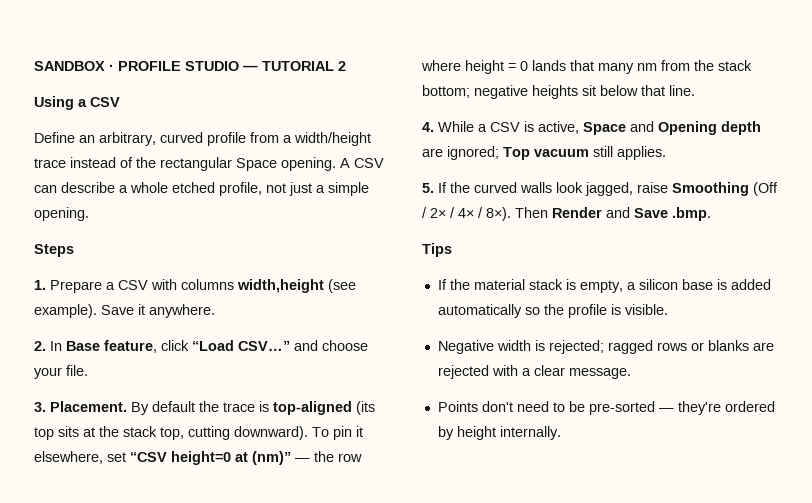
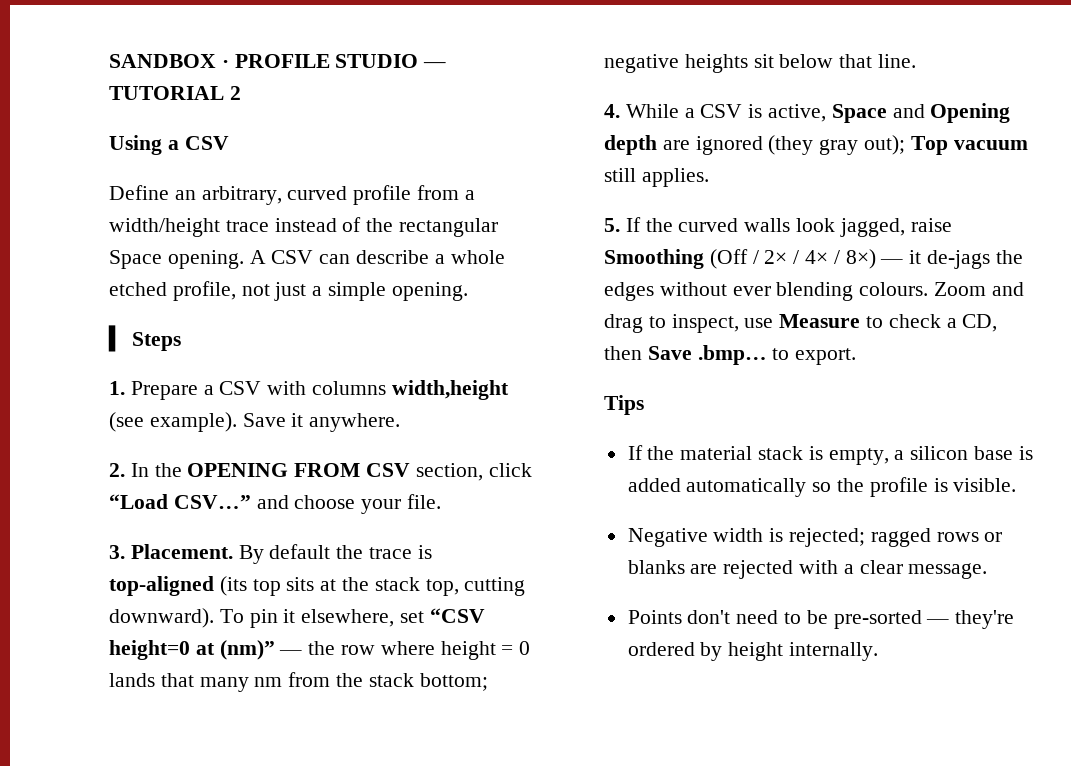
(89, 214) none -> [108,325,126,352] ▍
[66,340,157,353] Base feature, -> [154,463,483,481] the OPENING FROM CSV section,
[447,146,499,160] ignored; -> [695,135,906,155] ignored (they gray out);
[486,207,711,221] 8×). Then Render and Save .bmp. -> [845,249,1023,269] [604,282,1024,301] [604,314,998,333] [604,345,857,365] 8×) — it de-jags the edges without ever blending colours. Zoom and drag to inspect, use Measure to check a CD, then Save .bmp… to export.

